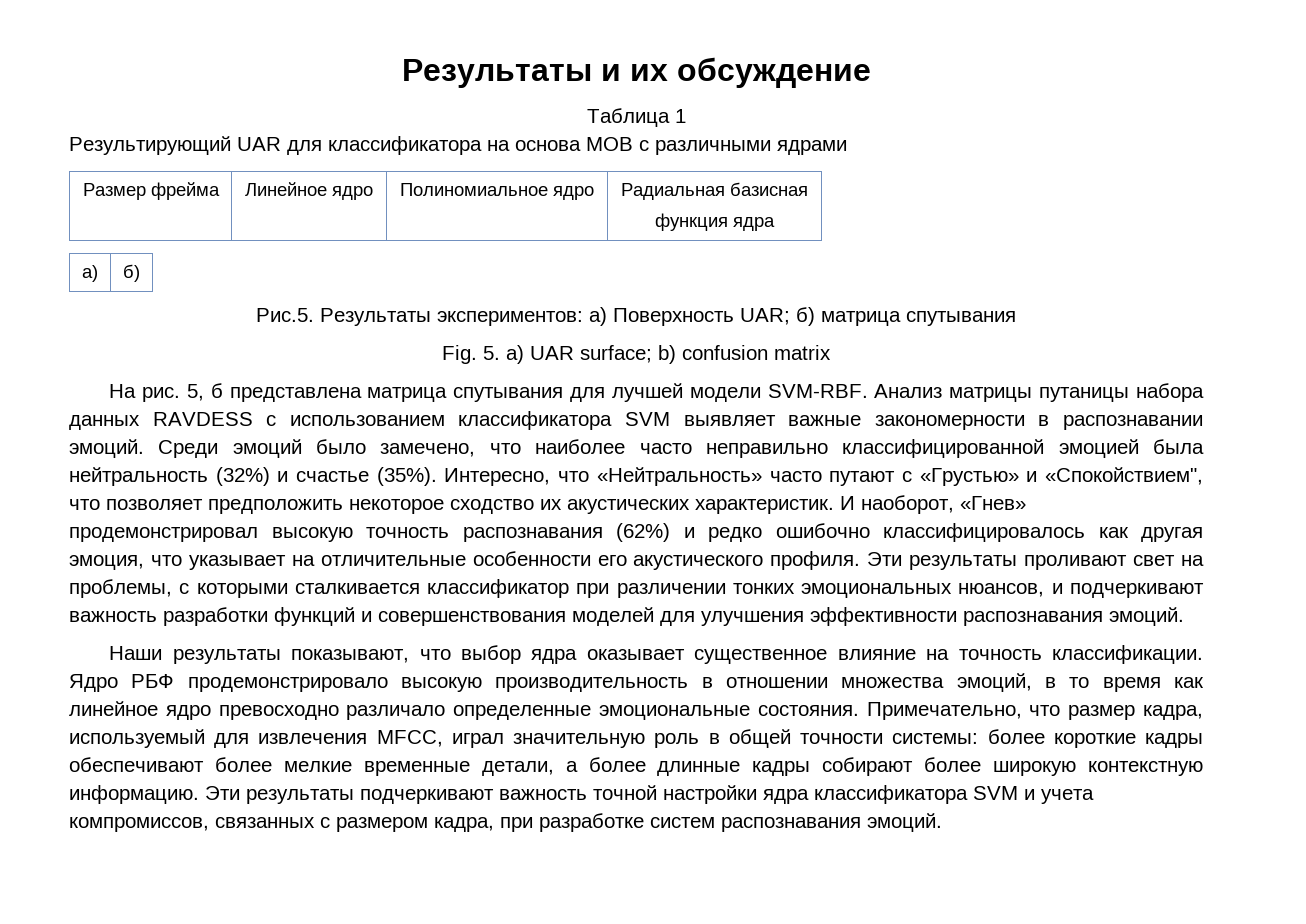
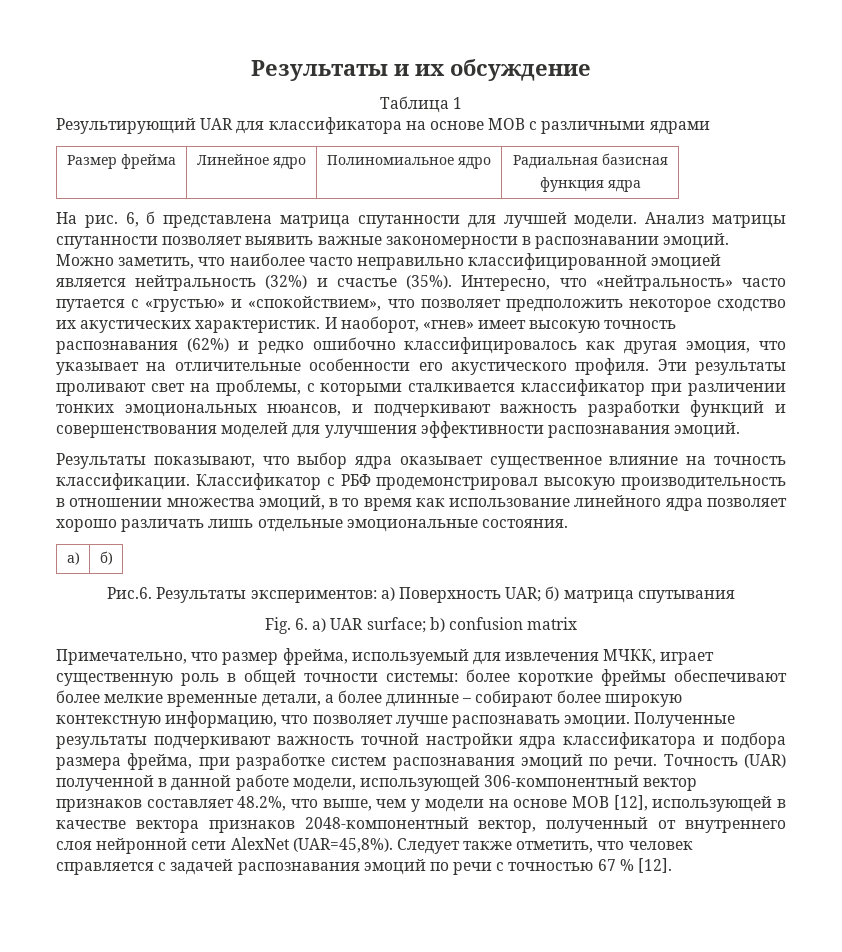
[515,140,581,151] основа -> [429,121,484,130] основе
[82,265,98,282] [123,264,140,282] [256,307,1016,326] [442,345,831,364] // а) | б) // Рис.5. Результаты экспериментов: а) Поверхность UAR; б) матрица спутывания // Fig. 5. a) UAR surface; b) confusion matrix -> (641, 186) none
[186,384,204,401] 5, -> [125,212,139,227] 6,
[453,387,564,402] спутывания -> [357,215,460,228] спутанности
[689,383,1204,402] [69,411,776,430] модели SVM-RBF. Анализ матрицы путаницы набора данных RAVDESS с использованием классификатора SVM выявляет -> [574,212,787,228] [56,236,314,249] модели. Анализ матрицы спутанности позволяет выявить
[158,439,476,458] Среди эмоций было замечено, -> [56,254,195,269] Можно заметить,
[1153,439,1204,454] была -> [56,278,126,287] является
[596,467,1204,486] «Нейтральность» часто путают с «Грустью» и «Спокойствием", -> [595,275,786,291] [56,296,382,312] «нейтральность» часто путается с «грустью» и «спокойствием»,
[960,496,1026,510] [69,527,258,542] «Гнев» продемонстрировал -> [422,320,527,329] «гнев» имеет
[109,646,281,664] Наши результаты -> [56,453,146,469] Результаты
[69,674,388,692] Ядро РБФ продемонстрировало -> [195,473,539,490] Классификатор с РБФ продемонстрировал
[69,701,859,720] линейное ядро превосходно различало определенные эмоциональные состояния. -> [449,495,787,511] [56,519,568,532] [66,552,80,565] [99,551,113,565] [107,586,735,603] [264,617,578,634] использование линейного ядра позволяет хорошо различать лишь отдельные эмоциональные состояния. // а) | б) // Рис.6. Результаты экспериментов: а) Поверхность UAR; б) матрица спутывания // Fig. 6. a) UAR surface; b) confusion matrix //
[1142,705,1203,720] кадра, -> [282,648,348,665] фрейма,
[376,730,646,748] MFCC, играл значительную -> [603,649,715,665] [56,673,173,686] МЧКК, играет существенную
[1145,733,1204,748] кадры -> [601,669,666,686] фреймы
[752,761,811,776] кадры -> [462,698,472,703] –
[69,785,240,804] информацию. Эти -> [165,711,736,728] информацию, что позволяет лучше распознавать эмоции. Полученные
[973,786,1094,804] [69,813,942,832] SVM и учета компромиссов, связанных с размером кадра, при разработке систем распознавания эмоций. -> [703,732,786,749] [56,753,786,770] [56,774,698,791] [56,795,787,812] [56,817,786,833] [56,837,693,854] [56,858,673,875] и подбора размера фрейма, при разработке систем распознавания эмоций по речи. Точность (UAR) полученной в данной работе модели, использующей 306-компонентный вектор признаков составляет 48.2%, что выше, чем у модели на основе МОВ [12], использующей в качестве вектора признаков 2048-компонентный вектор, полученный от внутреннего слоя нейронной сети AlexNet (UAR=45,8%). Следует также отметить, что человек справляется с задачей распознавания эмоций по речи с точностью 67 % [12].

